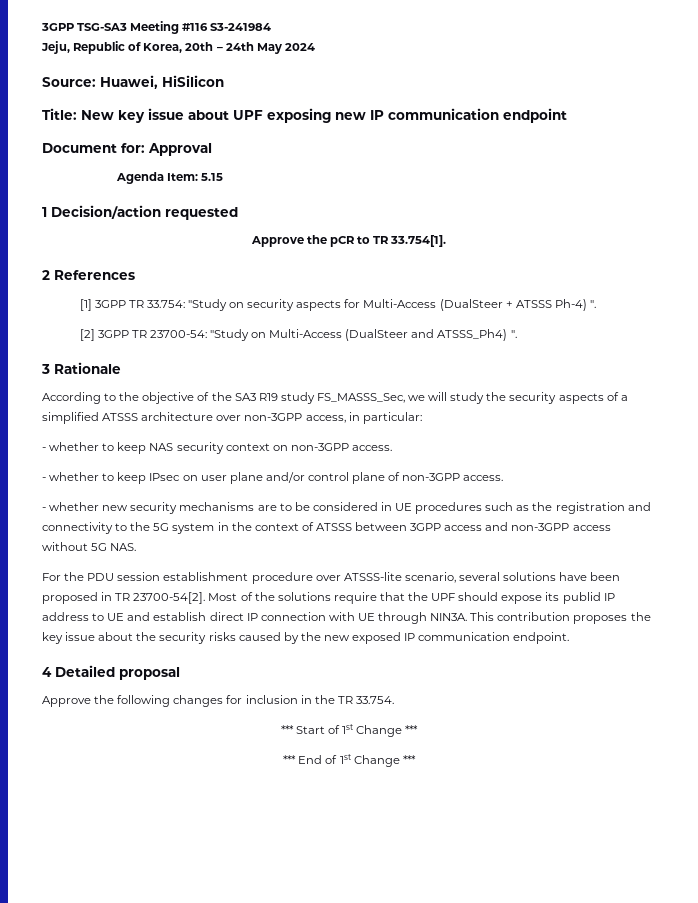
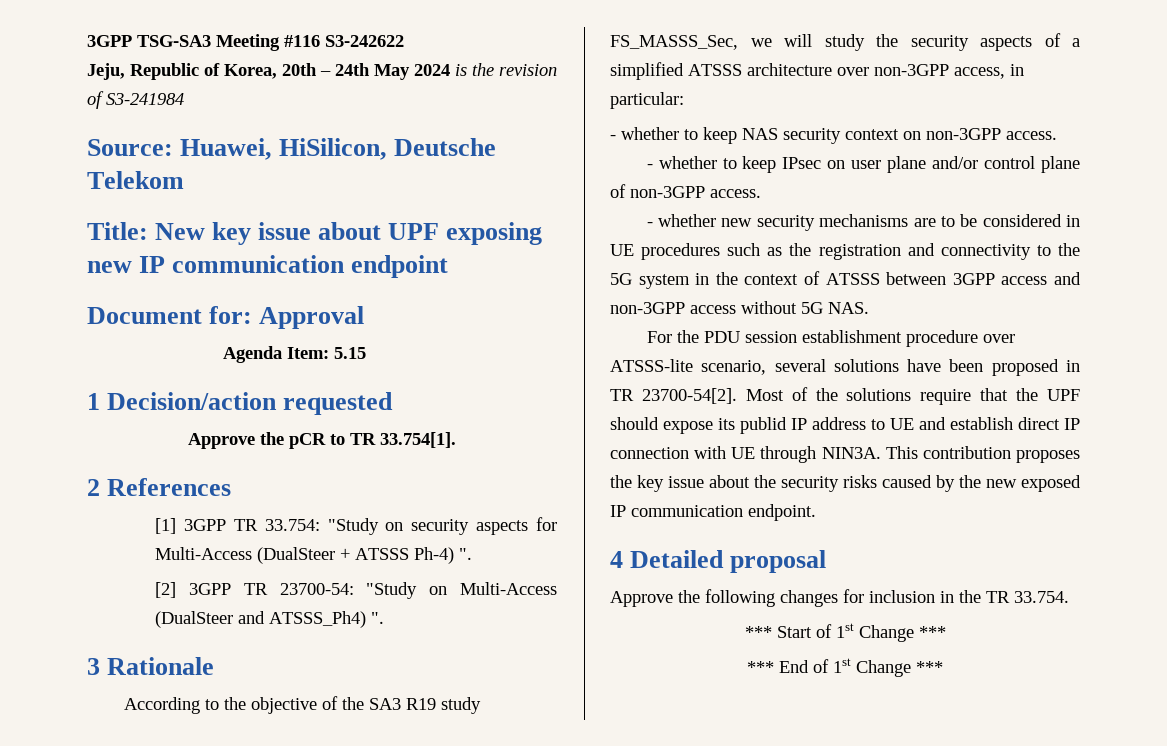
[210,23,272,31] S3-241984 -> [325,35,404,47] S3-242622
(315, 47) none -> [455,63,557,76] [87,91,184,109] is the revision of S3-241984
[162,75,224,87] HiSilicon -> [279,138,497,160] [87,171,184,189] HiSilicon, Deutsche Telekom

